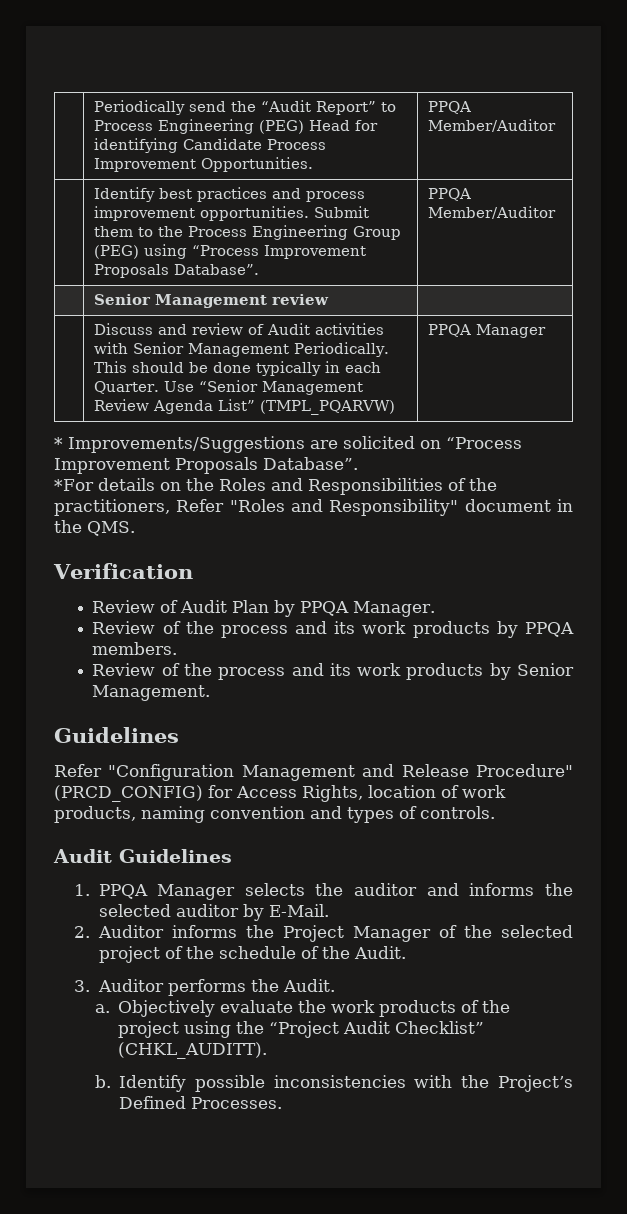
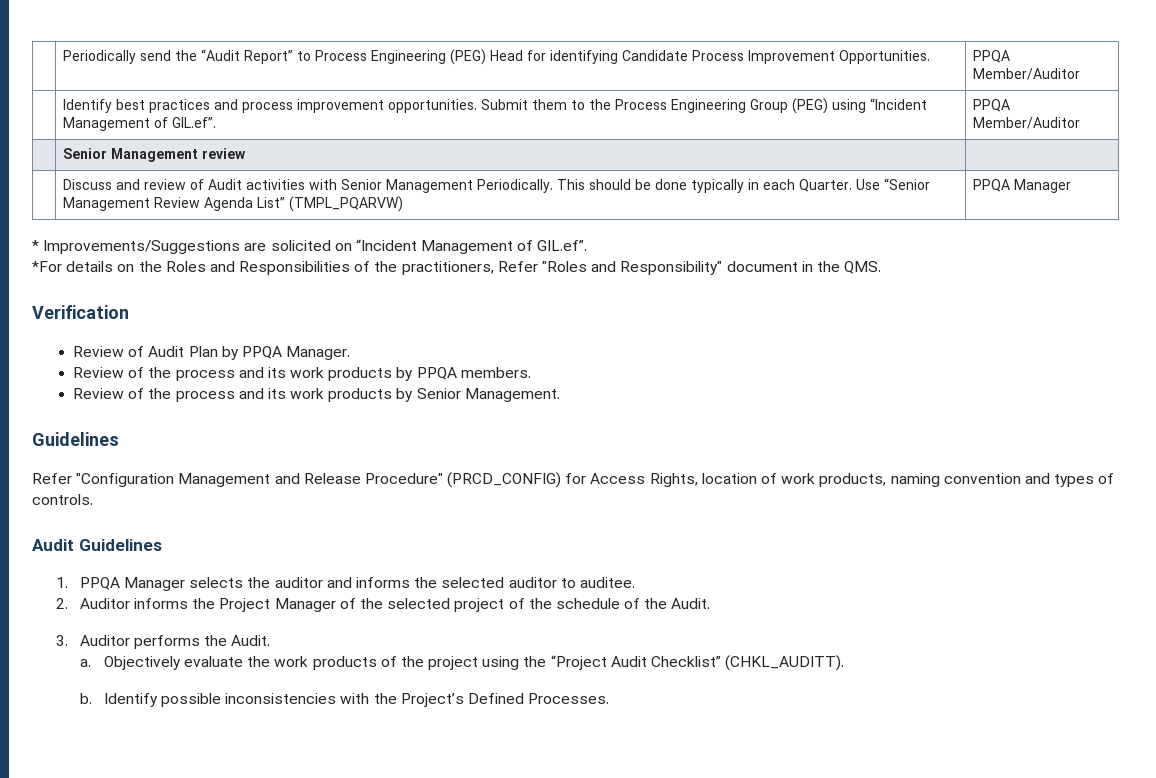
[191,245,366,259] [93,264,259,278] “Process Improvement Proposals Database”. -> [869,98,927,110] [62,117,216,131] “Incident Management of GIL.ef”.
[446,437,522,449] [54,457,358,474] “Process Improvement Proposals Database”. -> [355,239,588,254] “Incident Management of GIL.ef”.
[242,904,329,921] by E-Mail. -> [560,577,635,588] to auditee.

